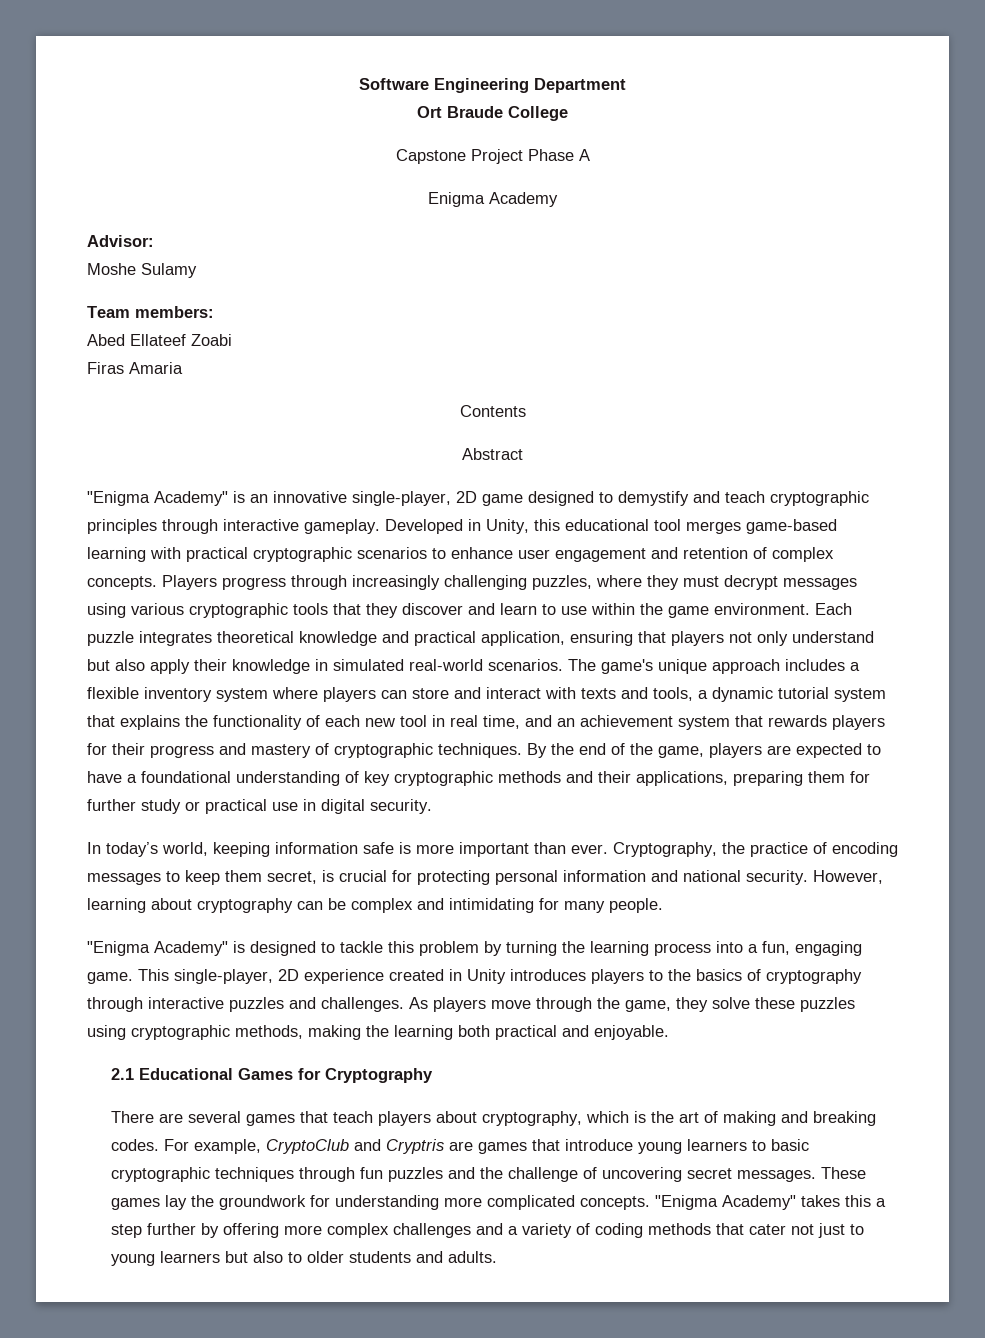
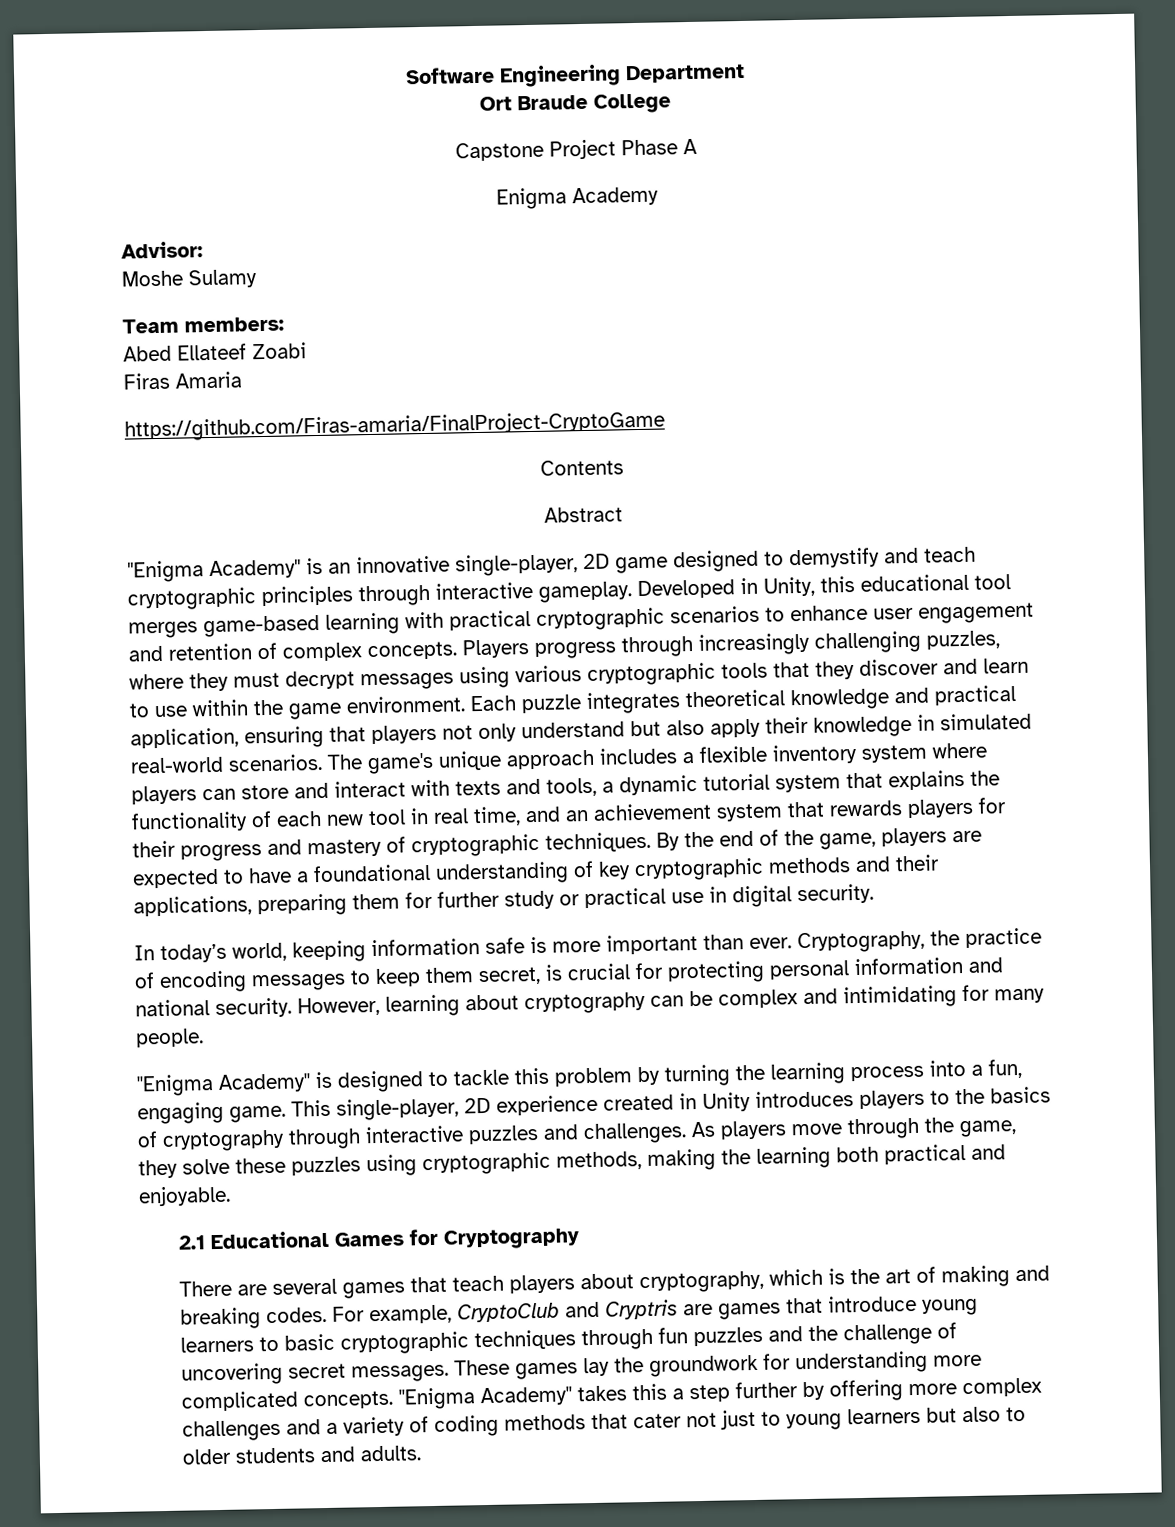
(183, 368) none -> [124,410,665,442] // https://github.com/Firas-amaria/FinalProject-CryptoGame

